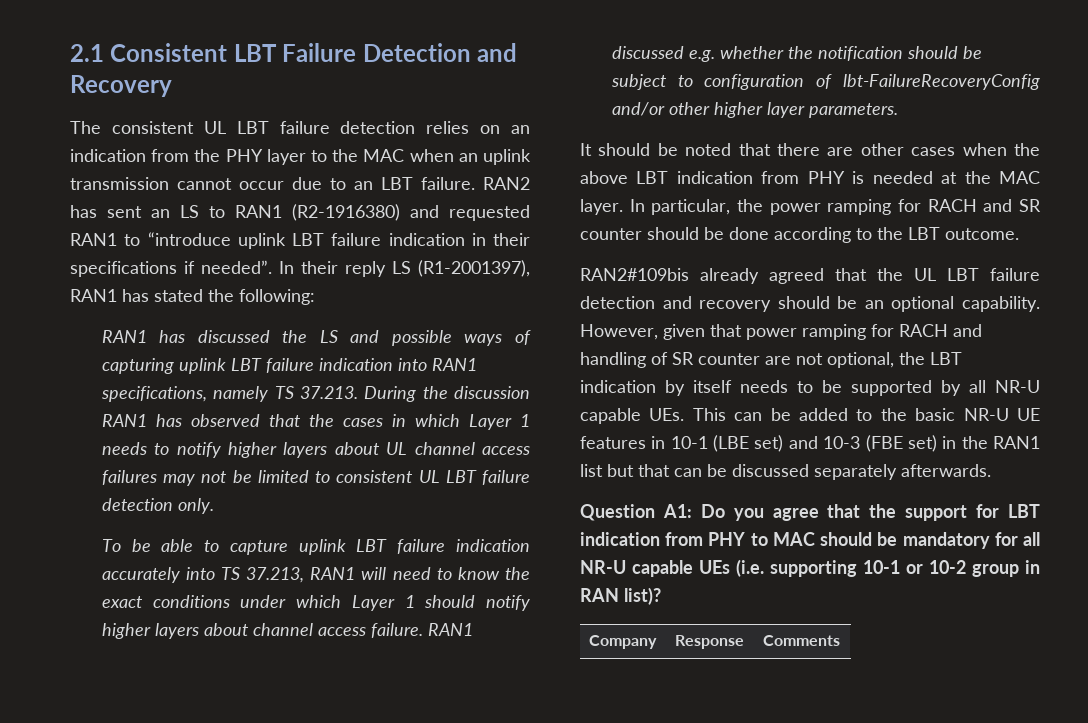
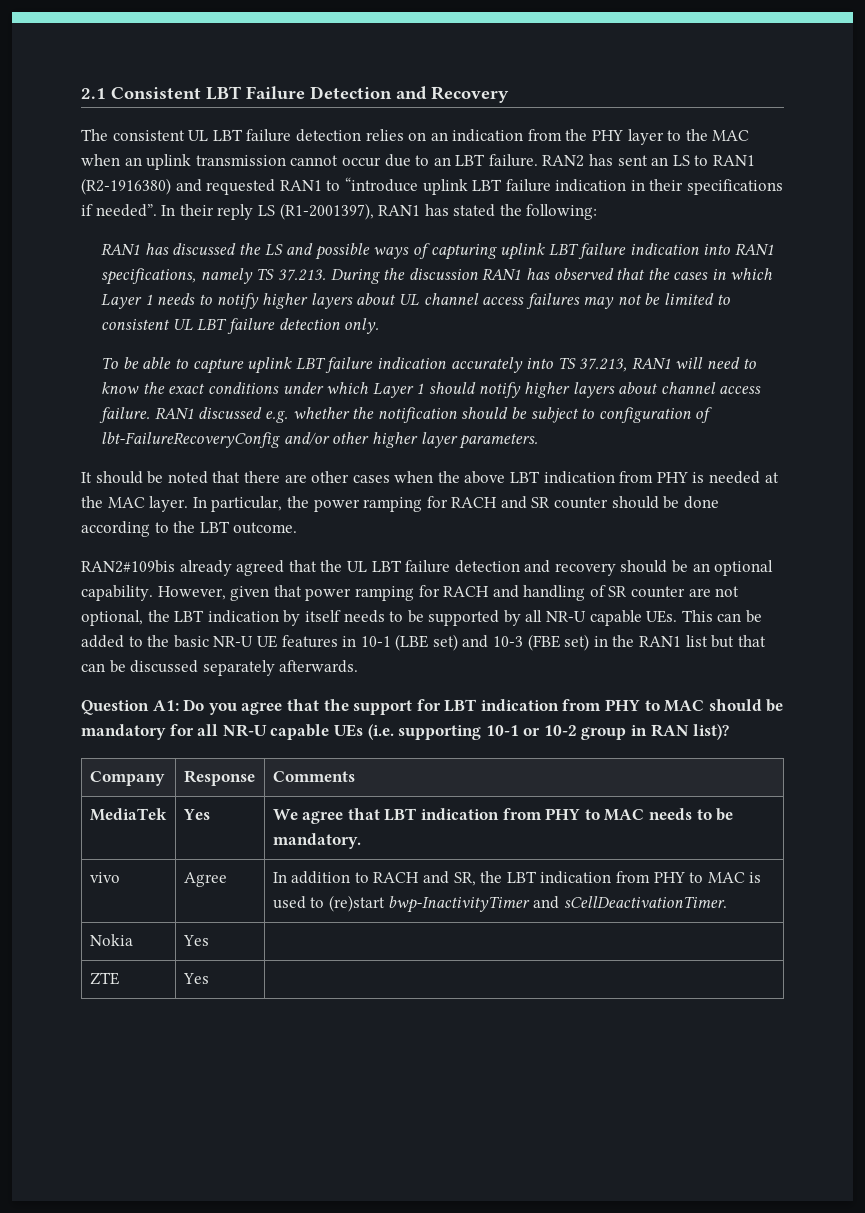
(841, 640) none -> [89,808,167,821] [182,809,210,820] [272,808,734,824] [272,833,361,849] [89,872,120,883] [183,872,227,887] [272,871,762,886] [272,895,727,913] [89,934,133,946] [182,935,209,946] [89,972,119,985] [182,973,209,984] // MediaTek | Yes | We agree that LBT indication from PHY to MAC needs to be mandatory. // vivo | Agree | In addition to RACH and SR, the LBT indication from PHY to MAC is used to (re)start bwp-InactivityTimer and sCellDeactivationTimer. // Nokia | Yes | // ZTE | Yes |

